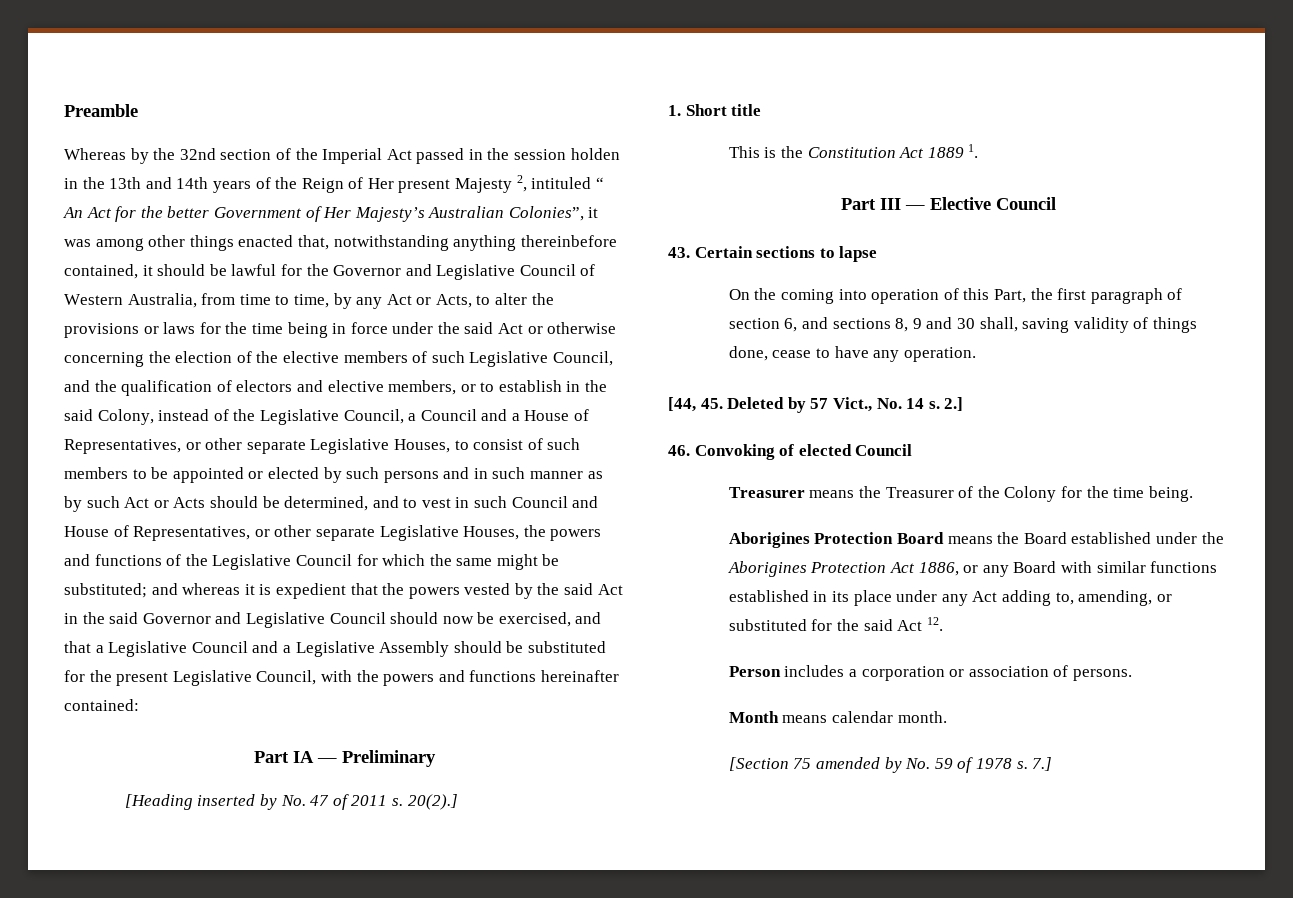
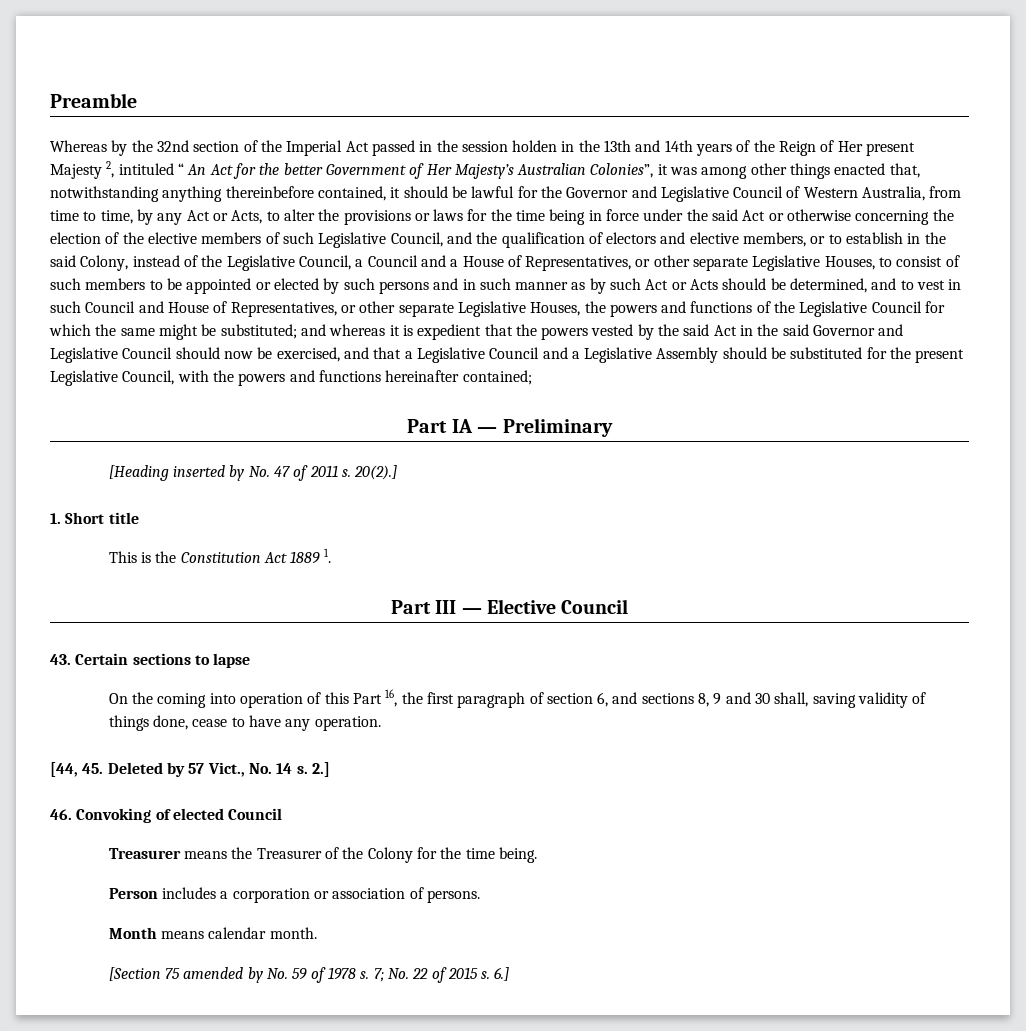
[64,699,139,711] contained: -> [462,370,532,385] contained;
[993,289,1026,303] Part, -> [352,689,398,707] Part 16,
[728,532,1224,548] [727,561,1218,577] [728,590,1172,606] [728,617,943,631] // Aborigines Protection Board means the Board established under the Aborigines Protection Act 1886, or any Board with similar functions established in its place under any Act adding to, amending, or substituted for the said Act 12. -> (537, 855) none
[1032,757,1053,771] 7.] -> [373,967,510,983] 7; No. 22 of 2015 s. 6.]

